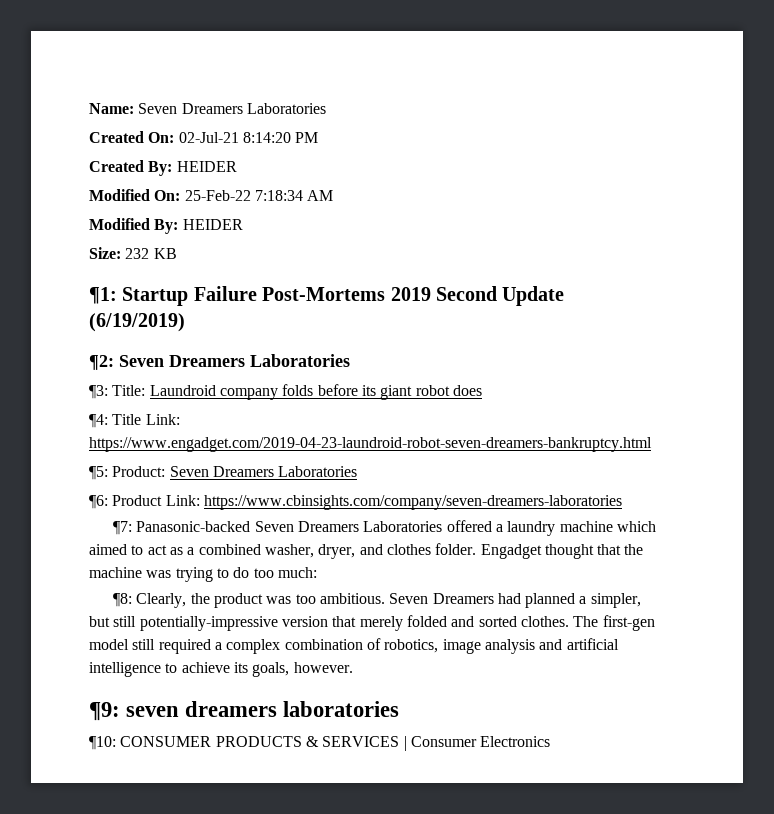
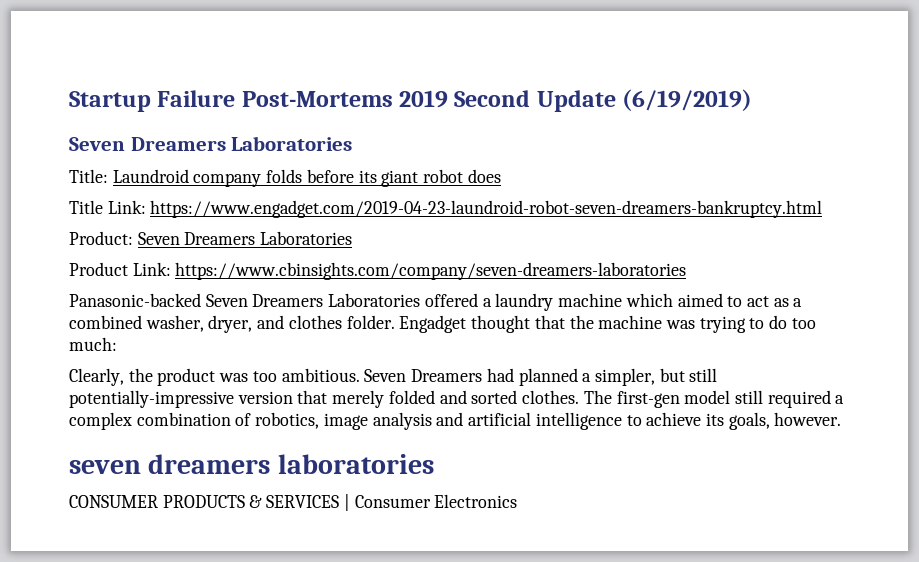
[89,103,326,114] [89,131,319,143] [89,160,237,176] [89,189,334,201] [89,218,243,234] [89,247,177,259] [89,287,117,304] Name: Seven Dreamers Laboratories // Created On: 02-Jul-21 8:14:20 PM // Created By: HEIDER // Modified On: 25-Feb-22 7:18:34 AM // Modified By: HEIDER // Size: 232 KB // ¶1: -> (69, 101) none
[89,354,350,370] [89,385,108,399] ¶2: Seven Dreamers Laboratories // ¶3: -> [69,136,353,151] Seven Dreamers Laboratories //
[89,414,108,428] ¶4: -> (501, 176) none
[89,466,108,480] ¶5: -> (823, 209) none
[89,495,108,509] ¶6: -> (353, 238) none
[112,521,132,535] ¶7: -> (687, 271) none
[112,593,132,607] ¶8: -> (117, 344) none
[89,702,120,721] ¶9: -> (842, 419) none
[89,736,116,750] ¶10: -> (434, 464) none

